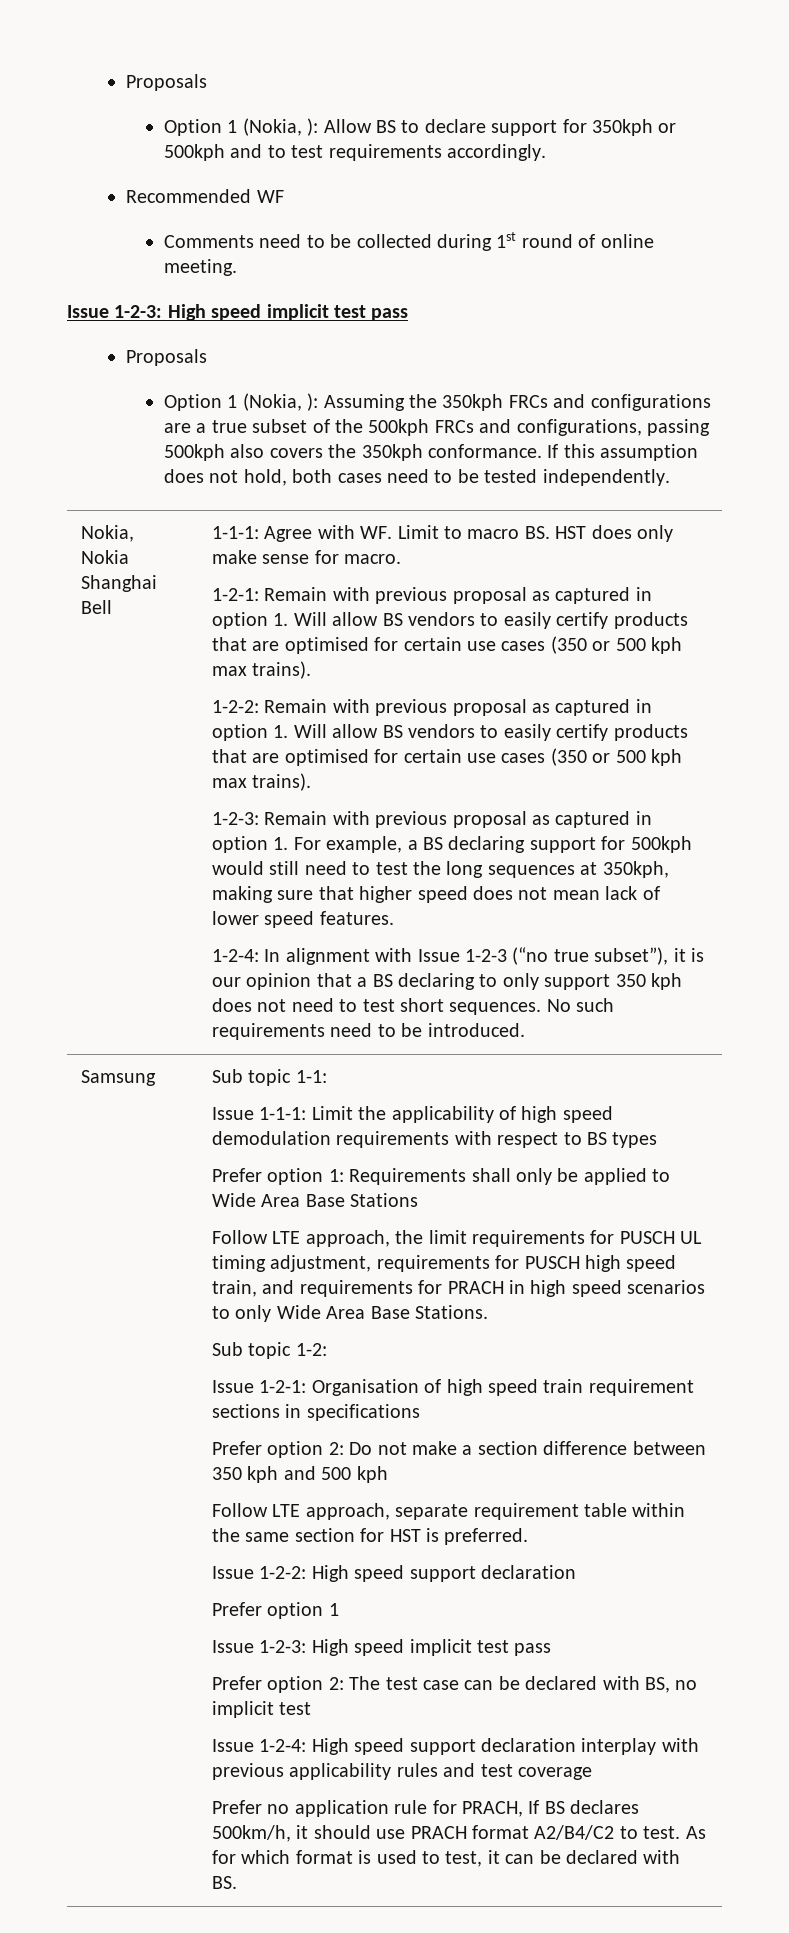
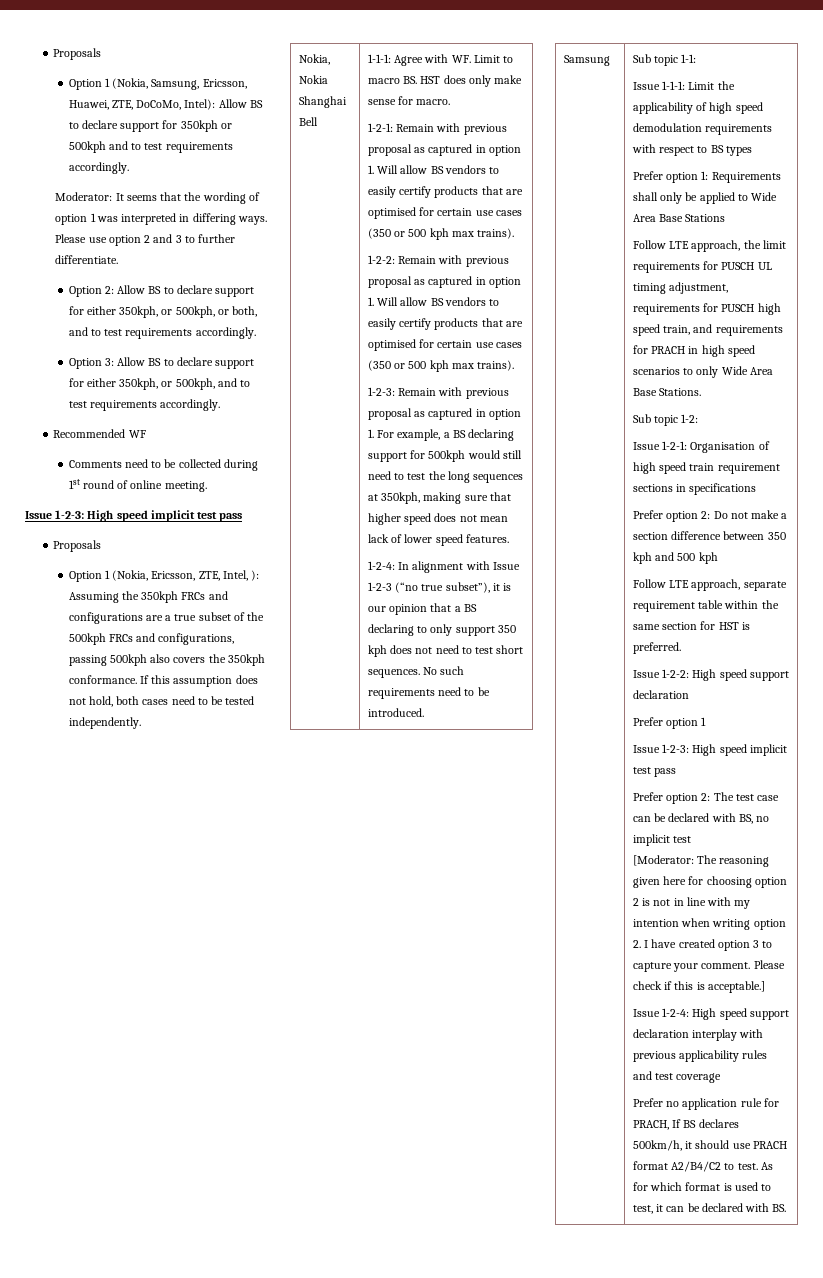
[126,74,208,91] [163,118,319,136] Proposals // Option 1 (Nokia, ): -> [53,48,102,60] [68,78,247,90] [68,99,216,110] Proposals // Option 1 (Nokia, Samsung, Ericsson, Huawei, ZTE, DoCoMo, Intel):
(546, 152) none -> [55,192,260,204] [55,213,267,225] [55,234,236,246] [55,255,119,264] [68,285,255,297] [68,306,258,318] [68,327,256,339] [68,357,255,369] [68,378,251,390] [68,399,221,411] // Moderator: It seems that the wording of option 1 was interpreted in differing ways. Please use option 2 and 3 to further differentiate. // Option 2: Allow BS to declare support for either 350kph, or 500kph, or both, and to test requirements accordingly. // Option 3: Allow BS to declare support for either 350kph, or 500kph, and to test requirements accordingly.
(302, 402) none -> [151,570,248,581] Ericsson, ZTE, Intel,
(312, 1708) none -> [632,855,770,867] [632,876,787,888] [632,897,751,909] [632,918,786,930] [632,939,773,951] [632,960,785,972] [632,981,765,993] // [Moderator: The reasoning given here for choosing option 2 is not in line with my intention when writing option 2. I have created option 3 to capture your comment. Please check if this is acceptable.]

